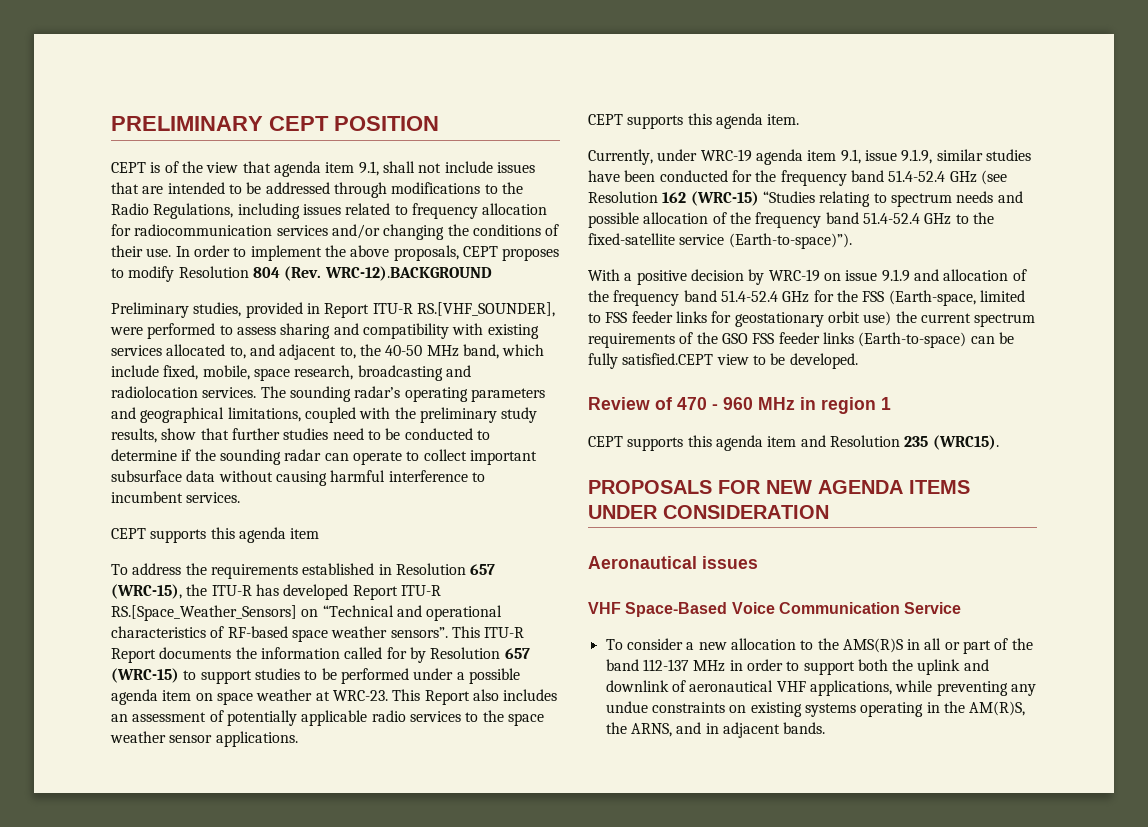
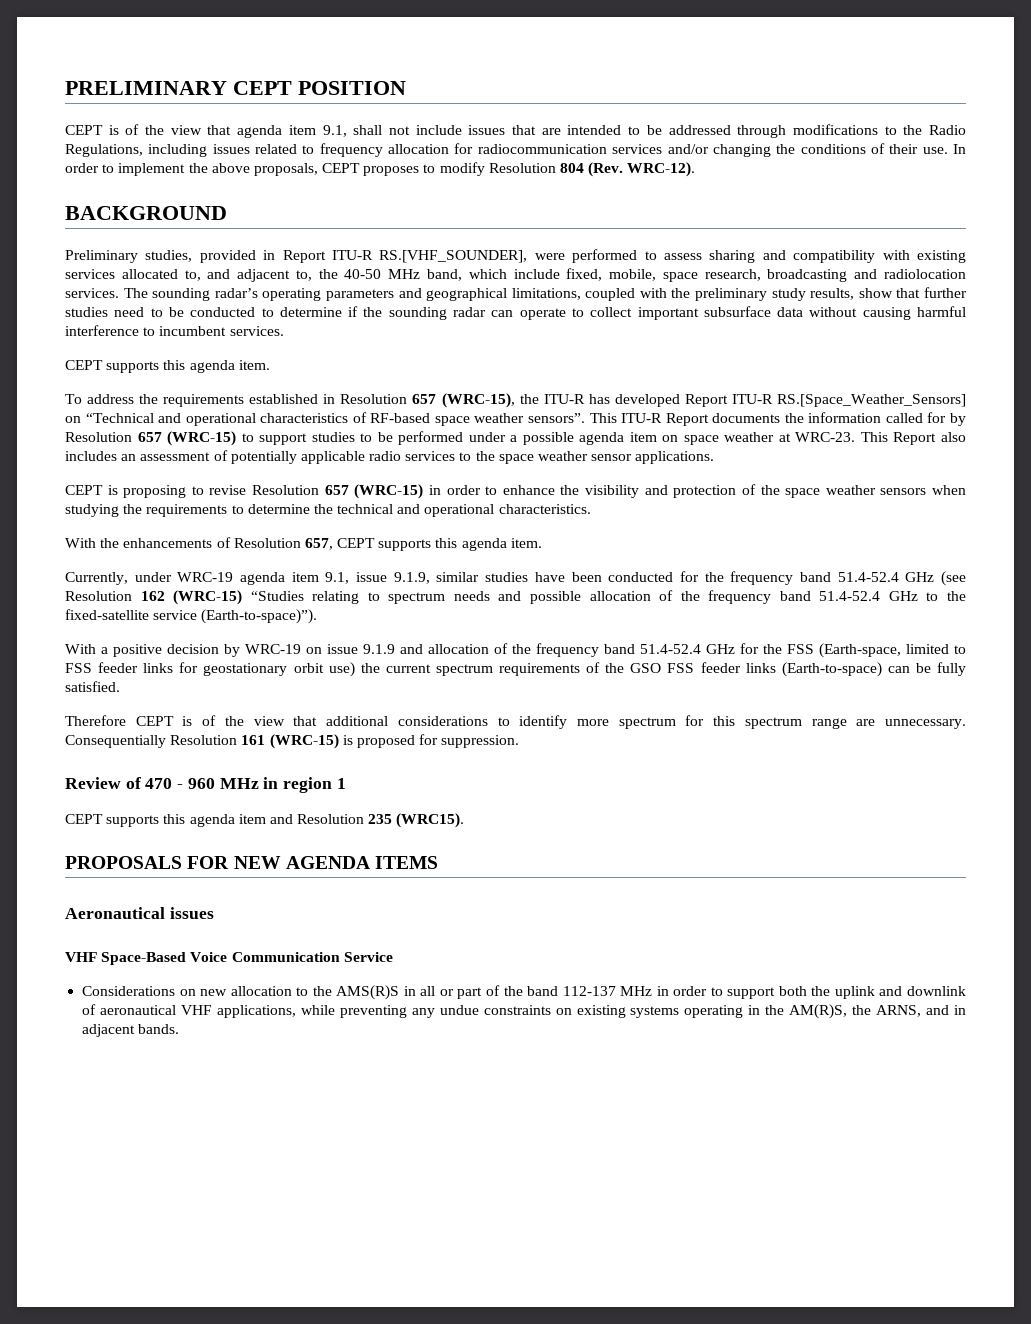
[324,266,492,281] WRC-12).BACKGROUND -> [627,162,696,177] [65,206,227,220] WRC-12). // BACKGROUND
[290,528,320,539] item -> [238,360,270,370] item.
(623, 119) none -> [107,484,966,499] [65,504,591,517] [65,537,376,550] is proposing to revise Resolution 657 (WRC-15) in order to enhance the visibility and protection of the space weather sensors when studying the requirements to determine the technical and operational characteristics. // With the enhancements of Resolution 657, CEPT
[622,353,858,369] satisfied.CEPT view to be developed. -> [65,681,120,692] [65,715,966,729] [65,734,520,749] satisfied. // Therefore CEPT is of the view that additional considerations to identify more spectrum for this spectrum range are unnecessary. Consequentially Resolution 161 (WRC-15) is proposed for suppression.
[588,505,829,519] UNDER CONSIDERATION -> (439, 862) none
[605,638,695,650] To consider a -> [82,986,196,996] Considerations on

